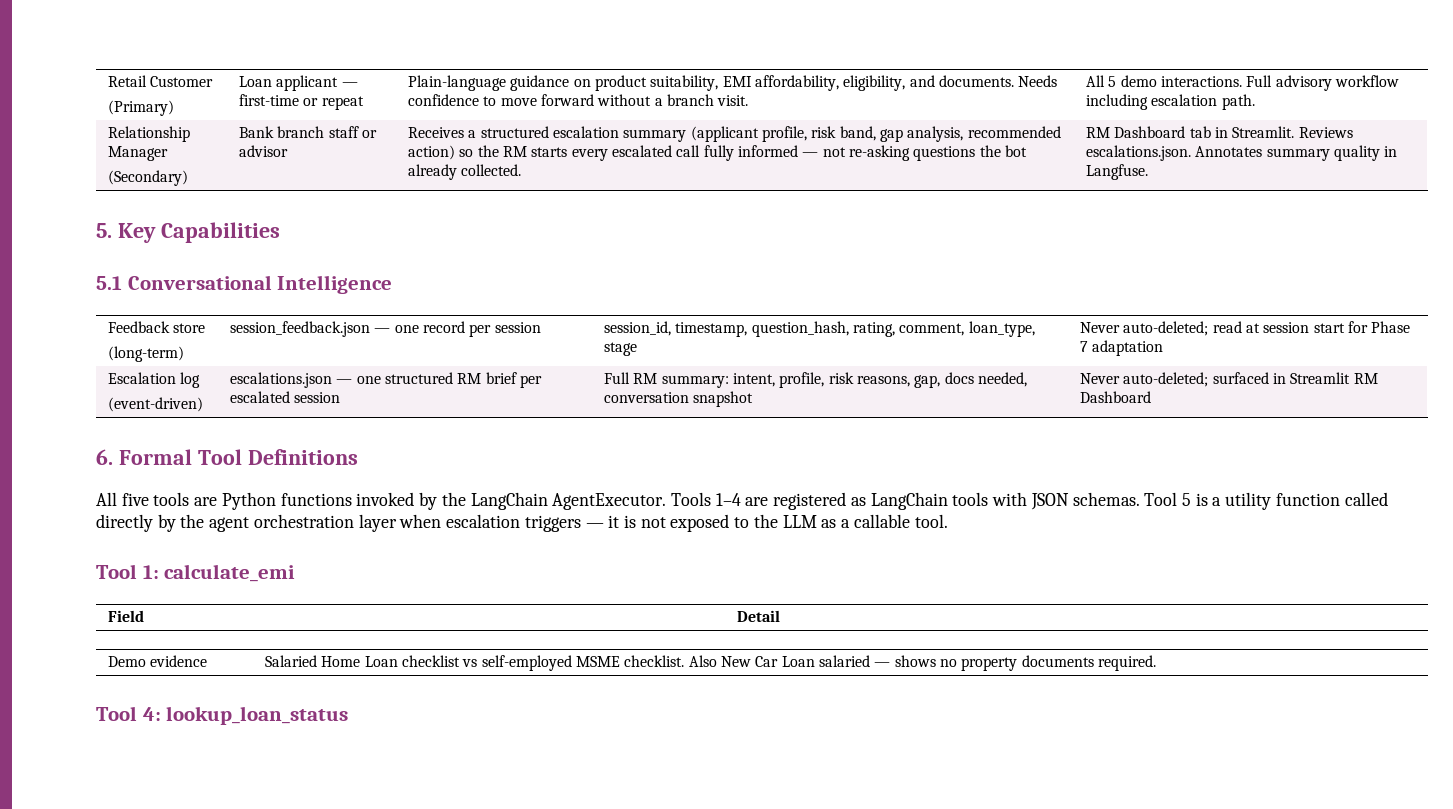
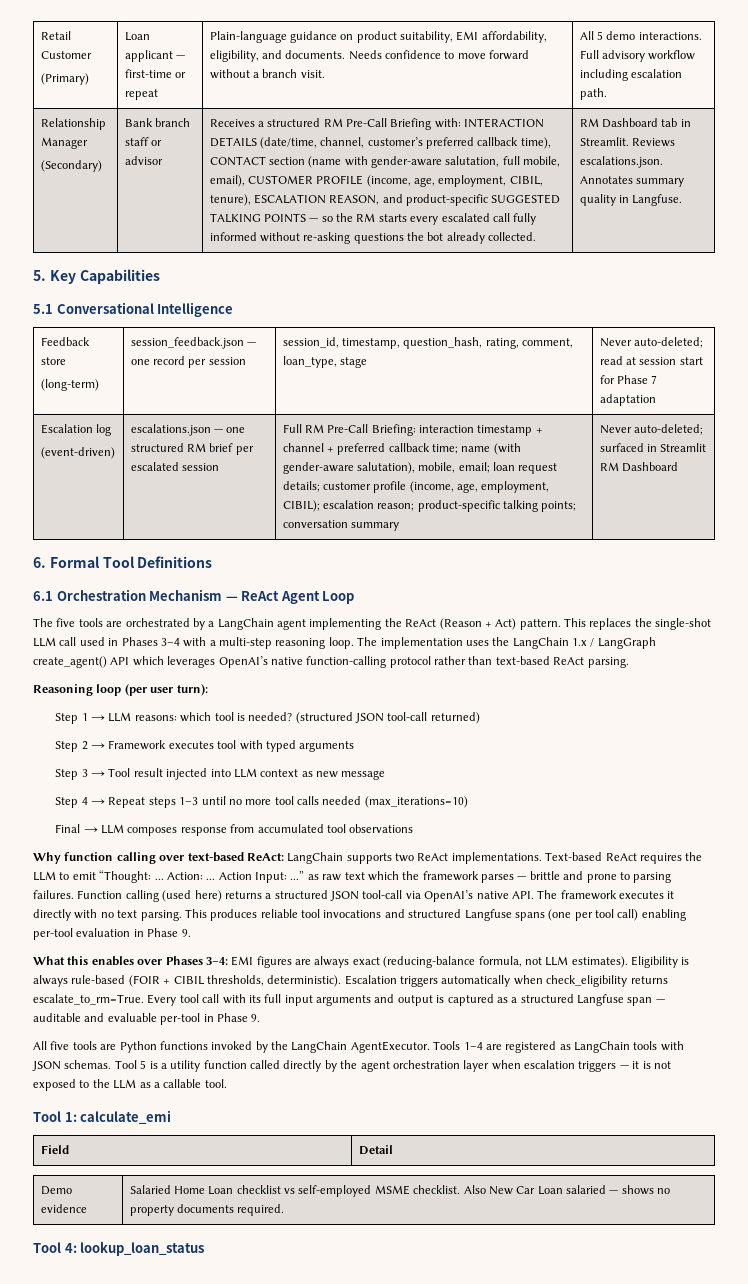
[553,126,1061,142] [408,145,456,160] escalation summary (applicant profile, risk band, gap analysis, recommended action) -> [323,118,545,130] [209,137,551,149] [209,156,561,168] [209,175,543,187] [209,194,561,206] [209,213,319,223] RM Pre-Call Briefing with: INTERACTION DETAILS (date/time, channel, customer’s preferred callback time), CONTACT section (name with gender-aware salutation, full mobile, email), CUSTOMER PROFILE (income, age, employment, CIBIL, tenure), ESCALATION REASON, and product-specific SUGGESTED TALKING POINTS —
[802,147,846,157] — not -> [259,232,300,242] without
[661,372,1028,388] [604,391,754,407] summary: intent, profile, risk reasons, gap, docs needed, conversation snapshot -> [327,424,543,436] [282,443,521,455] [282,462,558,474] [282,481,550,493] [282,500,577,512] [282,520,399,531] Pre-Call Briefing: interaction timestamp + channel + preferred callback time; name (with gender-aware salutation), mobile, email; loan request details; customer profile (income, age, employment, CIBIL); escalation reason; product-specific talking points; conversation summary
(358, 457) none -> [33,589,355,604] [33,618,712,630] [33,637,656,649] [33,656,629,668] [33,684,208,696] [55,712,480,724] [55,740,355,752] [55,768,386,780] [55,796,468,808] [55,824,414,836] [33,852,703,864] [33,870,672,883] [33,890,675,902] [33,909,686,921] [33,928,191,940] [33,956,690,968] [33,975,668,987] [33,994,665,1006] [33,1013,261,1025] // 6.1 Orchestration Mechanism — ReAct Agent Loop // The five tools are orchestrated by a LangChain agent implementing the ReAct (Reason + Act) pattern. This replaces the single-shot LLM call used in Phases 3–4 with a multi-step reasoning loop. The implementation uses the LangChain 1.x / LangGraph create_agent() API which leverages OpenAI’s native function-calling protocol rather than text-based ReAct parsing. // Reasoning loop (per user turn): // Step 1 → LLM reasons: which tool is needed? (structured JSON tool-call returned) // Step 2 → Framework executes tool with typed arguments // Step 3 → Tool result injected into LLM context as new message // Step 4 → Repeat steps 1–3 until no more tool calls needed (max_iterations=10) // Final → LLM composes response from accumulated tool observations // Why function calling over text-based ReAct: LangChain supports two ReAct implementations. Text-based ReAct requires the LLM to emit “Thought: ... Action: ... Action Input: ...” as raw text which the framework parses — brittle and prone to parsing failures. Function calling (used here) returns a structured JSON tool-call via OpenAI’s native API. The framework executes it directly with no text parsing. This produces reliable tool invocations and structured Langfuse spans (one per tool call) enabling per-tool evaluation in Phase 9. // What this enables over Phases 3–4: EMI figures are always exact (reducing-balance formula, not LLM estimates). Eligibility is always rule-based (FOIR + CIBIL thresholds, deterministic). Escalation triggers automatically when check_eligibility returns escalate_to_rm=True. Every tool call with its full input arguments and output is captured as a structured Langfuse span — auditable and evaluable per-tool in Phase 9.

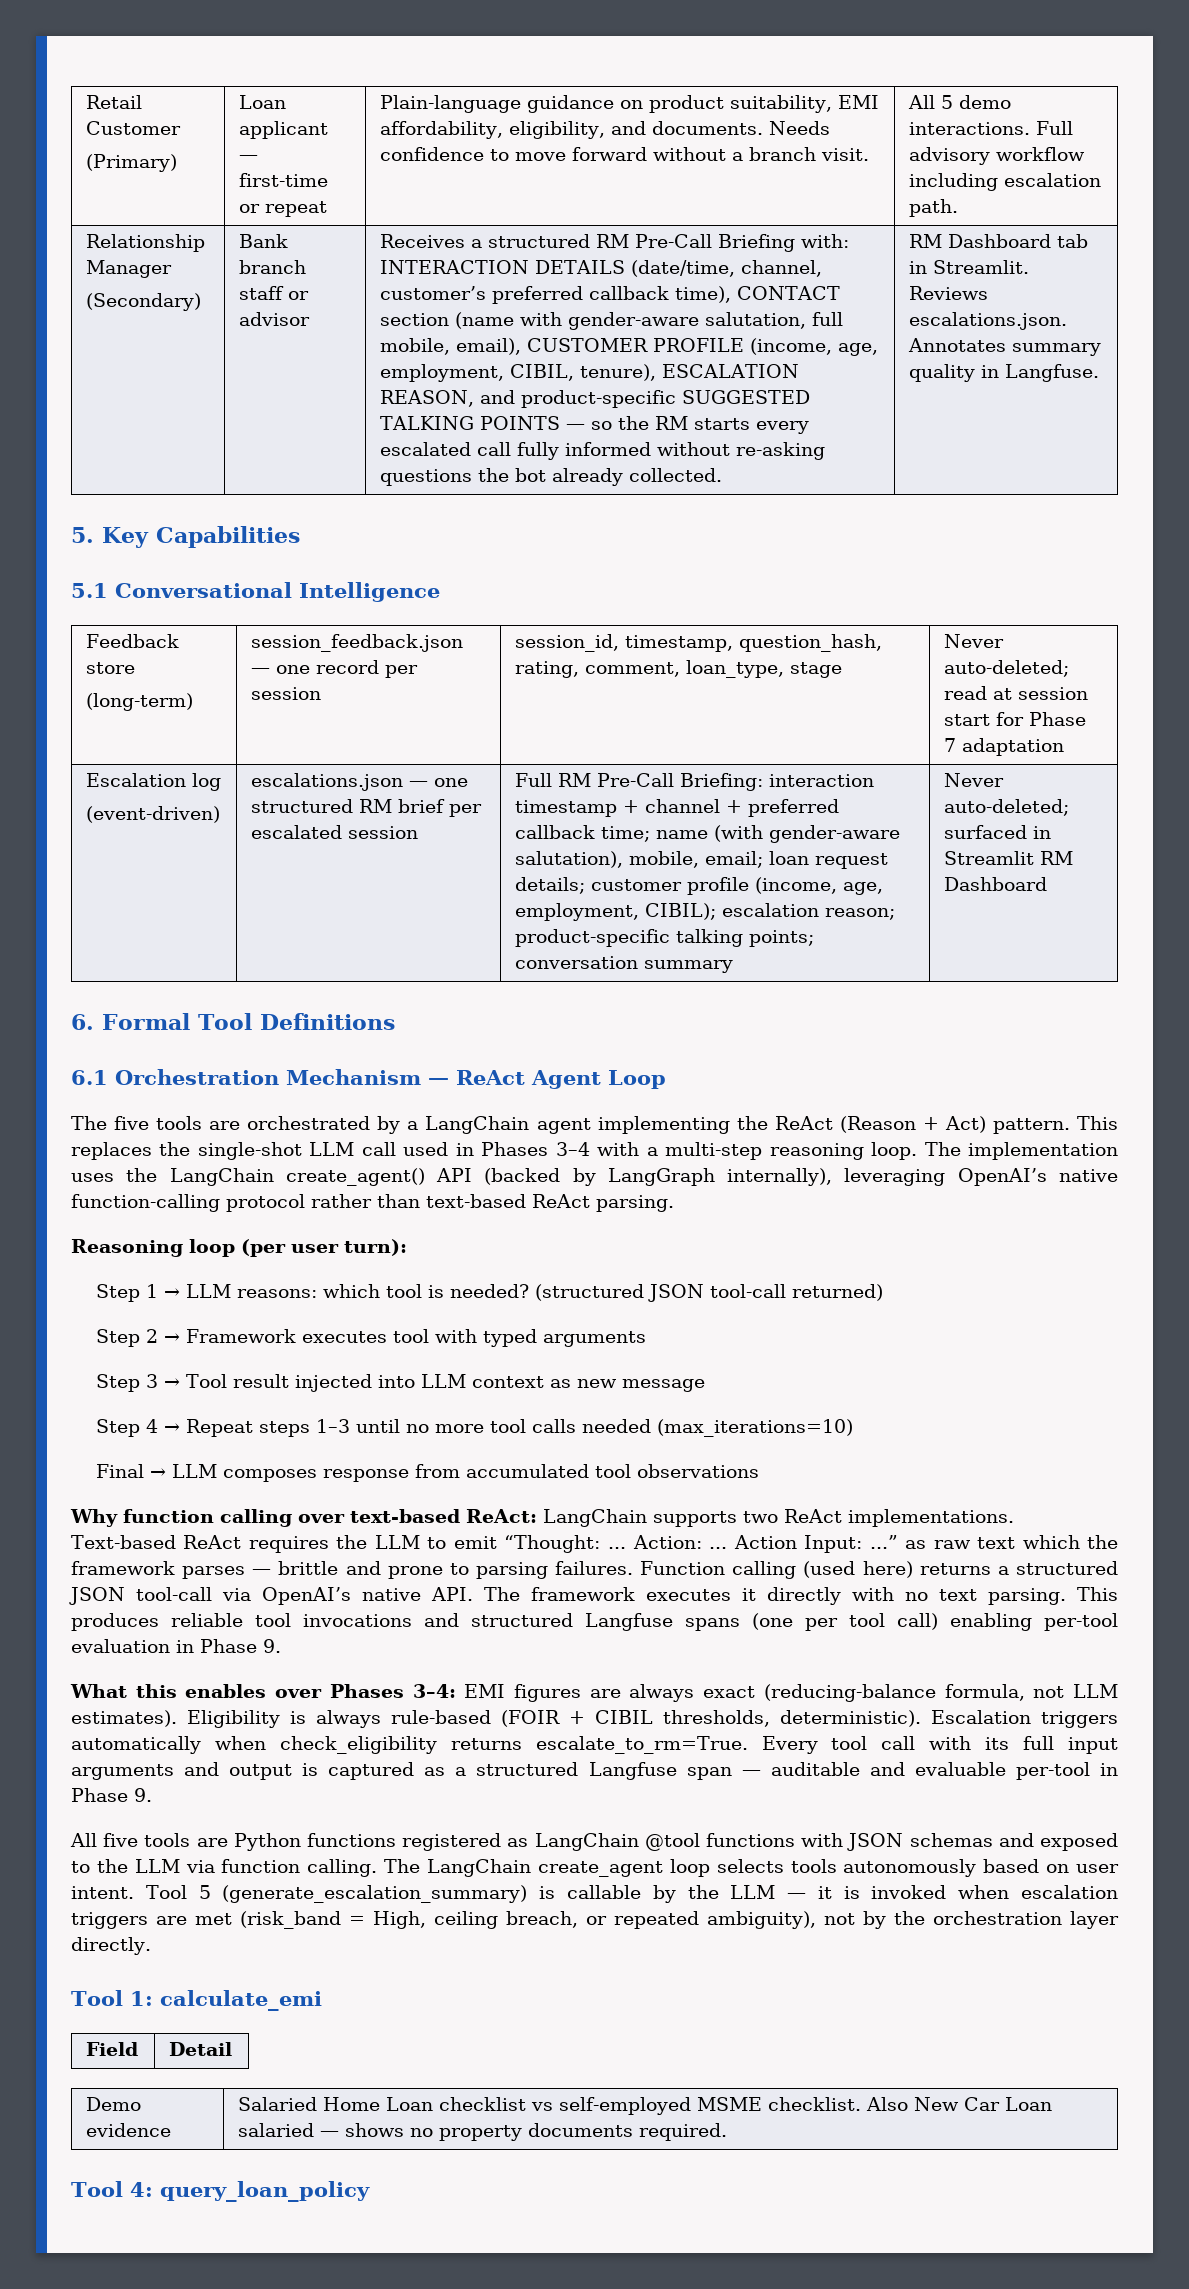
[572,637,656,649] [33,656,216,668] 1.x / LangGraph create_agent() API which leverages -> [285,1168,946,1186] create_agent() API (backed by LangGraph internally), leveraging
[211,1041,684,1053] [32,1060,671,1072] [33,1079,227,1091] invoked by the LangChain AgentExecutor. Tools 1–4 are registered as LangChain tools with JSON schemas. Tool 5 is a utility function called directly by the agent orchestration layer when escalation triggers — it is not exposed to the LLM as a callable tool. -> [402,1833,1119,1851] [71,1859,1119,1877] [71,1885,1119,1903] [71,1911,1119,1929] [71,1937,151,1955] registered as LangChain @tool functions with JSON schemas and exposed to the LLM via function calling. The LangChain create_agent loop selects tools autonomously based on user intent. Tool 5 (generate_escalation_summary) is callable by the LLM — it is invoked when escalation triggers are met (risk_band = High, ceiling breach, or repeated ambiguity), not by the orchestration layer directly.
[80,1241,205,1256] lookup_loan_status -> [159,2181,370,2202] query_loan_policy

